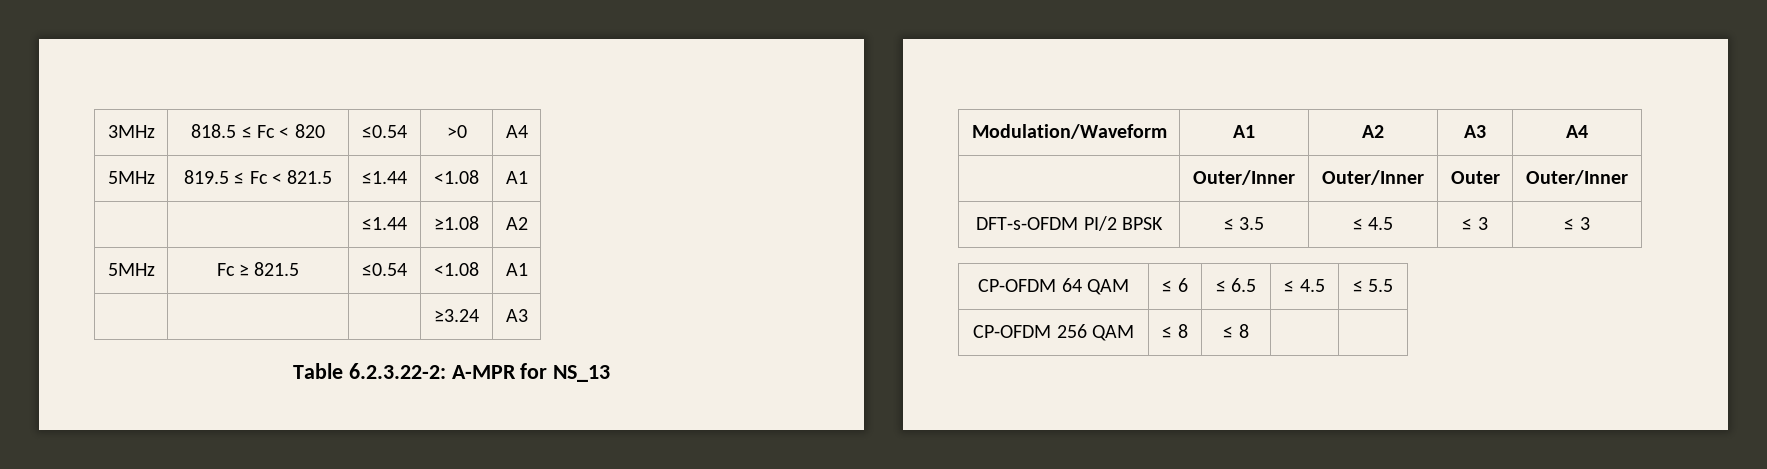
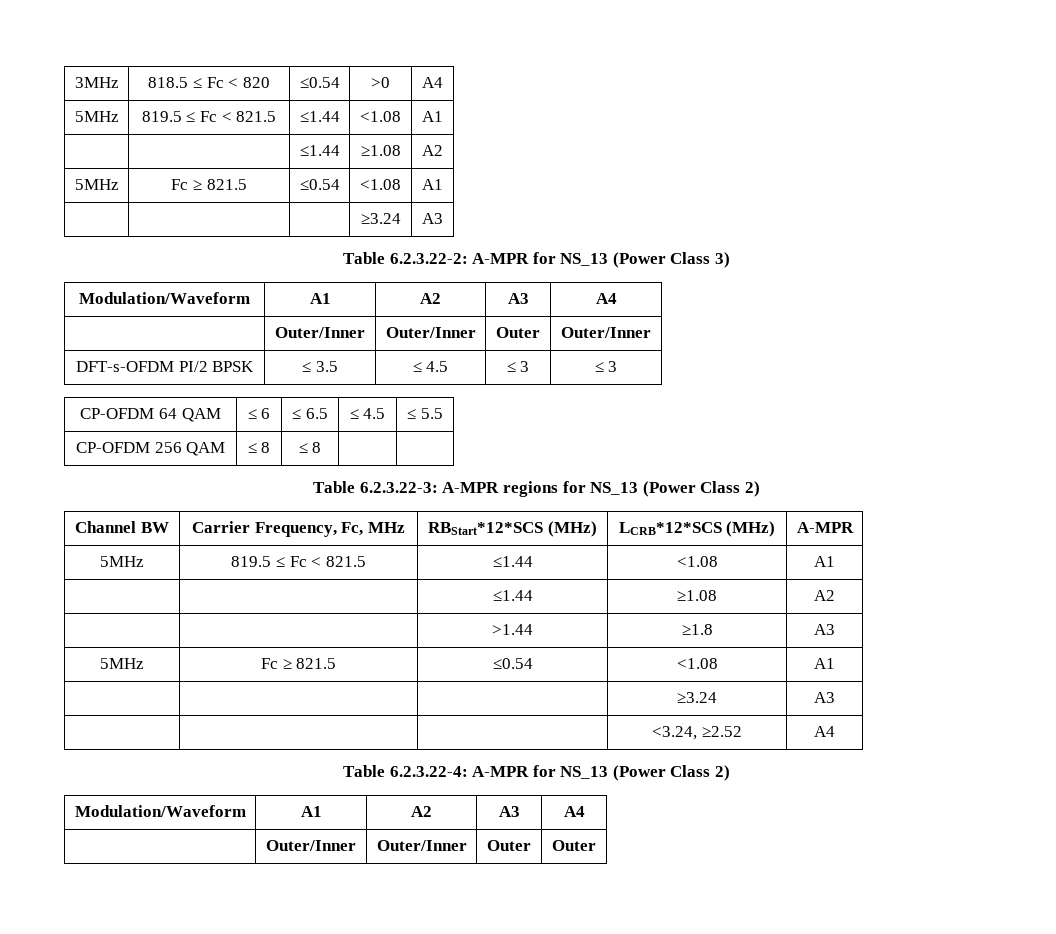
(611, 373) none -> [612,252,731,268] (Power Class 3)
(1249, 331) none -> [313,481,760,497] [75,521,169,533] [192,521,405,537] [428,521,597,537] [618,521,776,537] [796,522,854,533] [100,556,144,567] [231,556,366,567] [492,556,533,567] [676,556,718,567] [814,556,835,567] [492,590,533,601] [676,590,717,601] [814,590,835,601] [492,624,533,635] [681,624,713,635] [814,624,835,635] [100,658,144,669] [260,658,337,669] [492,658,533,669] [676,658,718,669] [814,658,835,669] [676,692,717,703] [814,692,835,703] [652,726,742,740] [814,726,835,737] [342,765,731,781] [74,805,246,817] [300,806,322,817] [411,806,432,817] [498,806,520,817] [563,806,585,817] [266,840,356,851] [376,840,467,851] [487,840,531,851] [552,840,596,851] // Table 6.2.3.22-3: A-MPR regions for NS_13 (Power Class 2) // Channel BW | Carrier Frequency, Fc, MHz | RBStart*12*SCS (MHz) | LCRB*12*SCS (MHz) | A-MPR // 5MHz | 819.5 ≤ Fc < 821.5 | ≤1.44 | <1.08 | A1 // | | ≤1.44 | ≥1.08 | A2 // | | >1.44 | ≥1.8 | A3 // 5MHz | Fc ≥ 821.5 | ≤0.54 | <1.08 | A1 // | | | ≥3.24 | A3 // | | | <3.24, ≥2.52 | A4 // Table 6.2.3.22-4: A-MPR for NS_13 (Power Class 2) // Modulation/Waveform | A1 | A2 | A3 | A4 // | Outer/Inner | Outer/Inner | Outer | Outer

